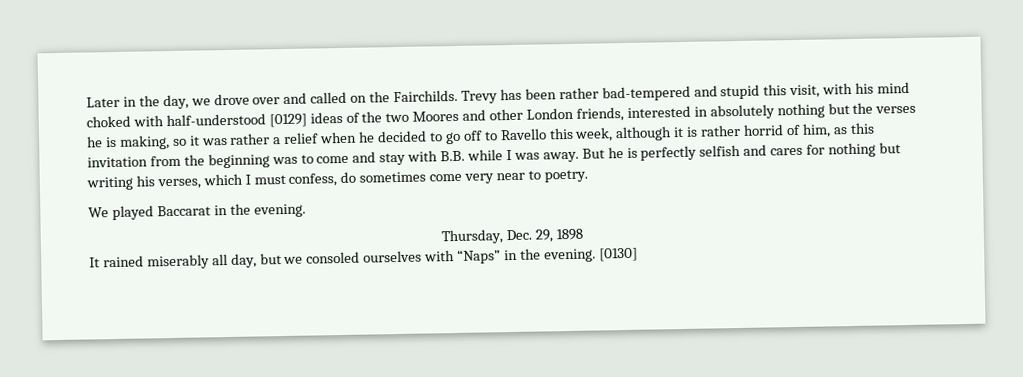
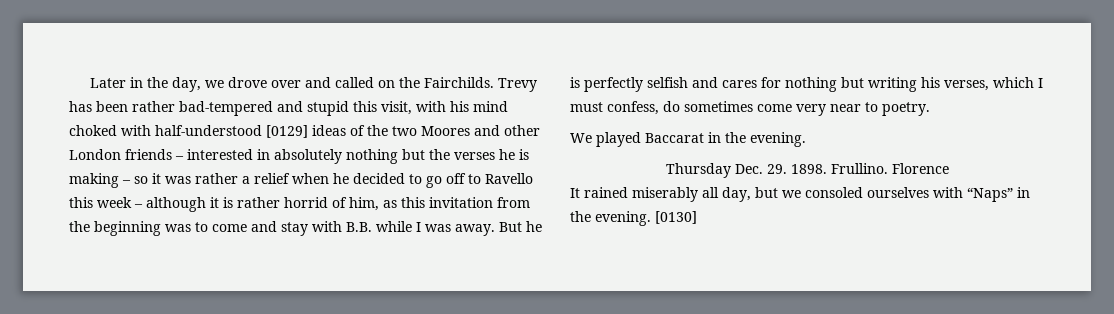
[575,107,624,122] friends, -> [125,149,184,160] friends –
[119,135,170,150] making, -> [69,173,131,188] making –
[574,127,614,142] week, -> [97,197,143,208] week –
[441,228,583,245] Thursday, Dec. 29, 1898 -> [666,163,949,178] Thursday Dec. 29. 1898. Frullino. Florence

